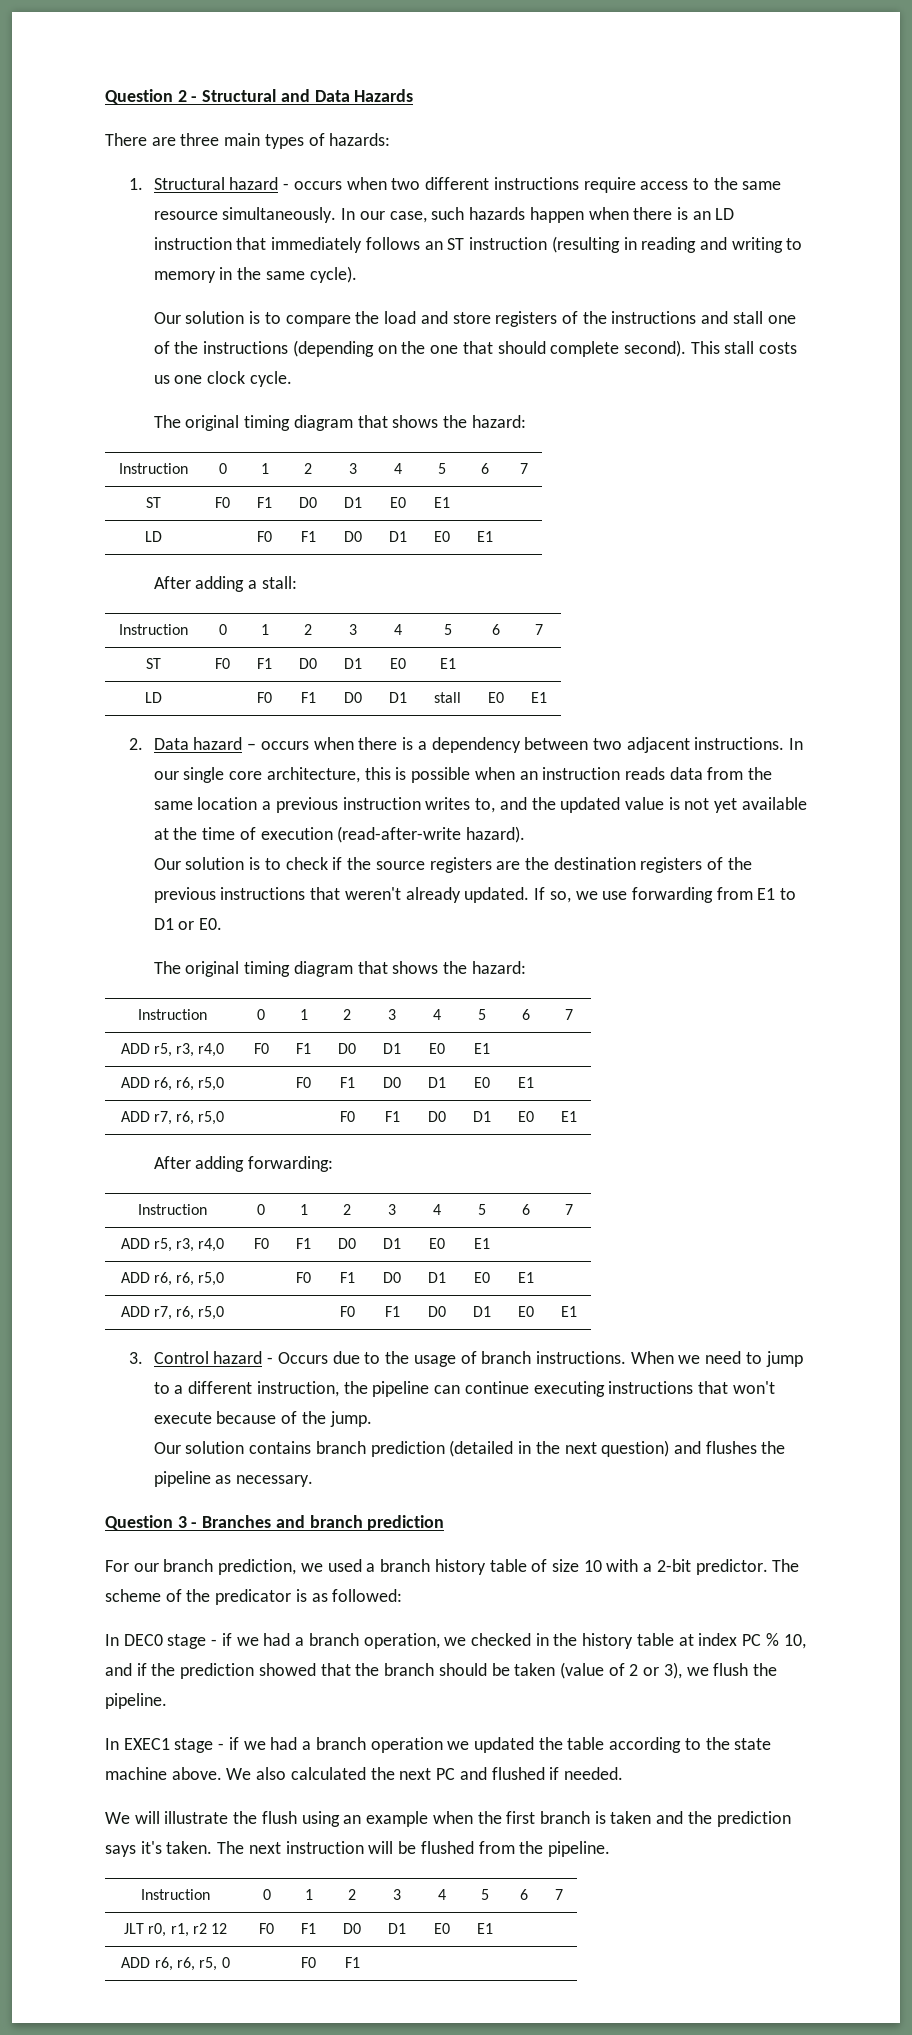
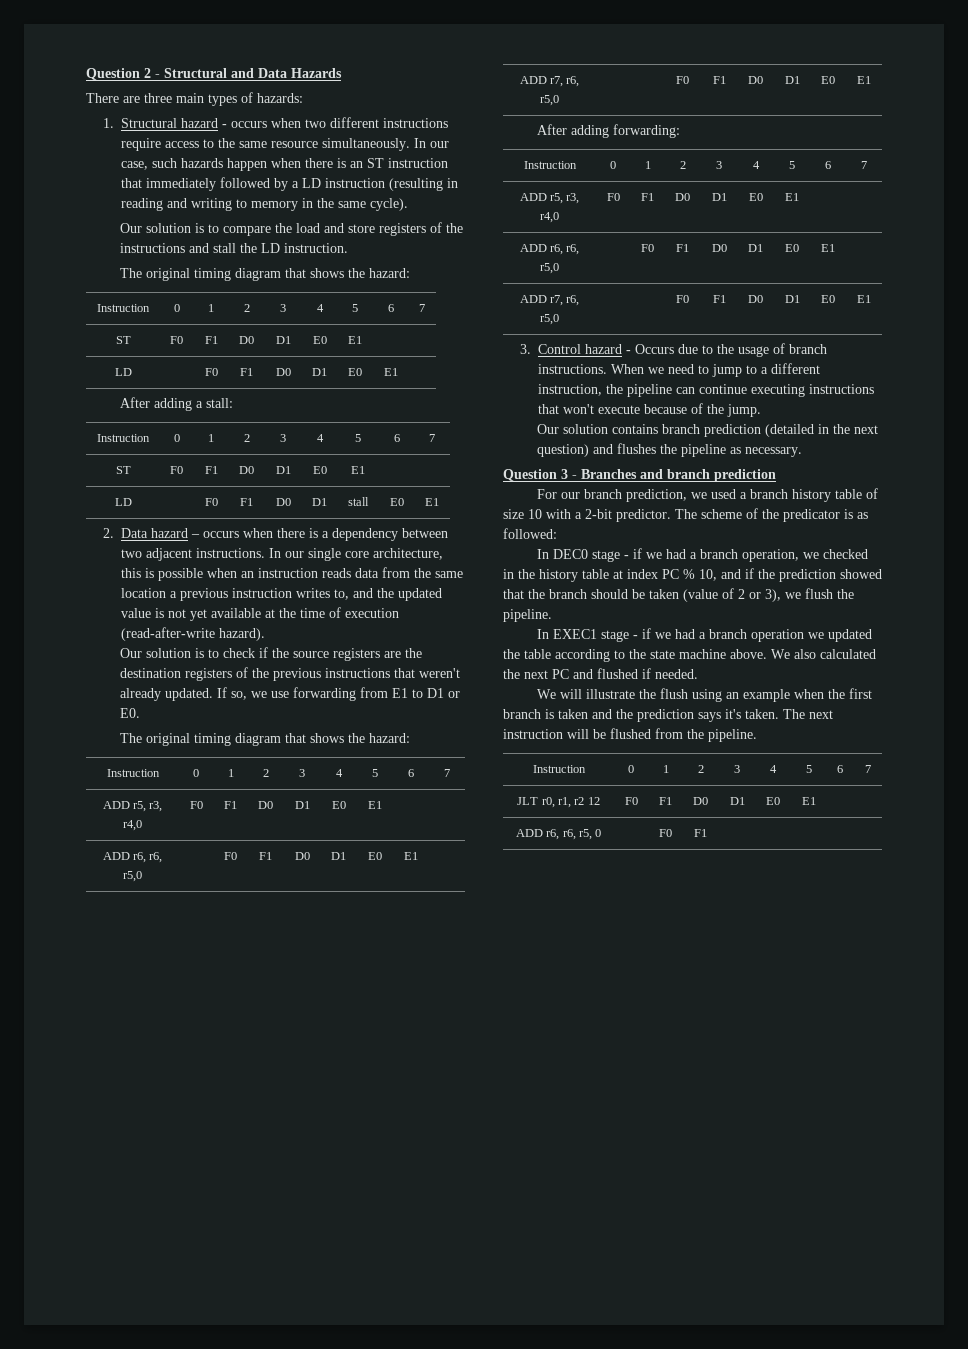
[715,208,735,220] LD -> [366,158,384,168] ST
[365,237,465,250] follows an ST -> [219,177,321,191] followed by a LD
[767,315,796,324] [153,340,798,357] [153,371,292,387] one of the instructions (depending on the one that should complete second). This stall costs us one clock cycle. -> [239,243,348,253] the LD instruction.

